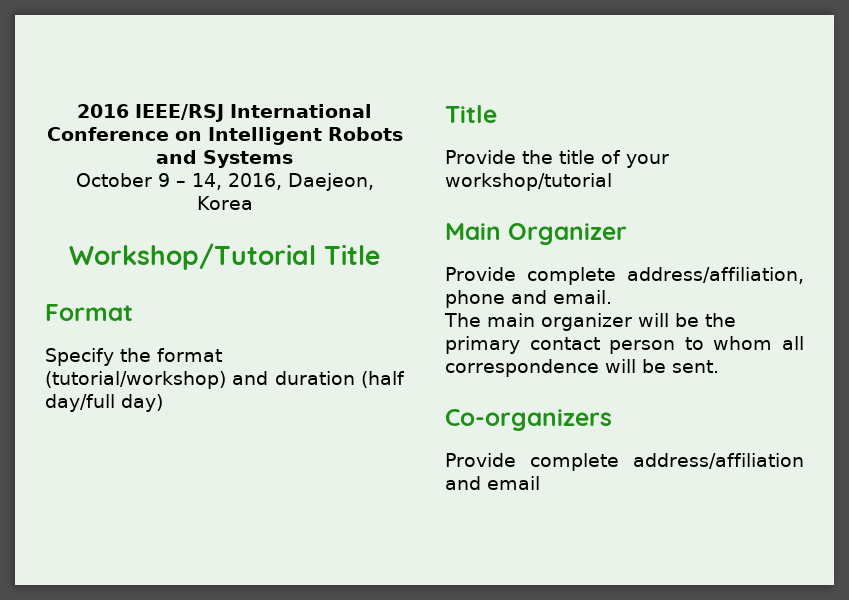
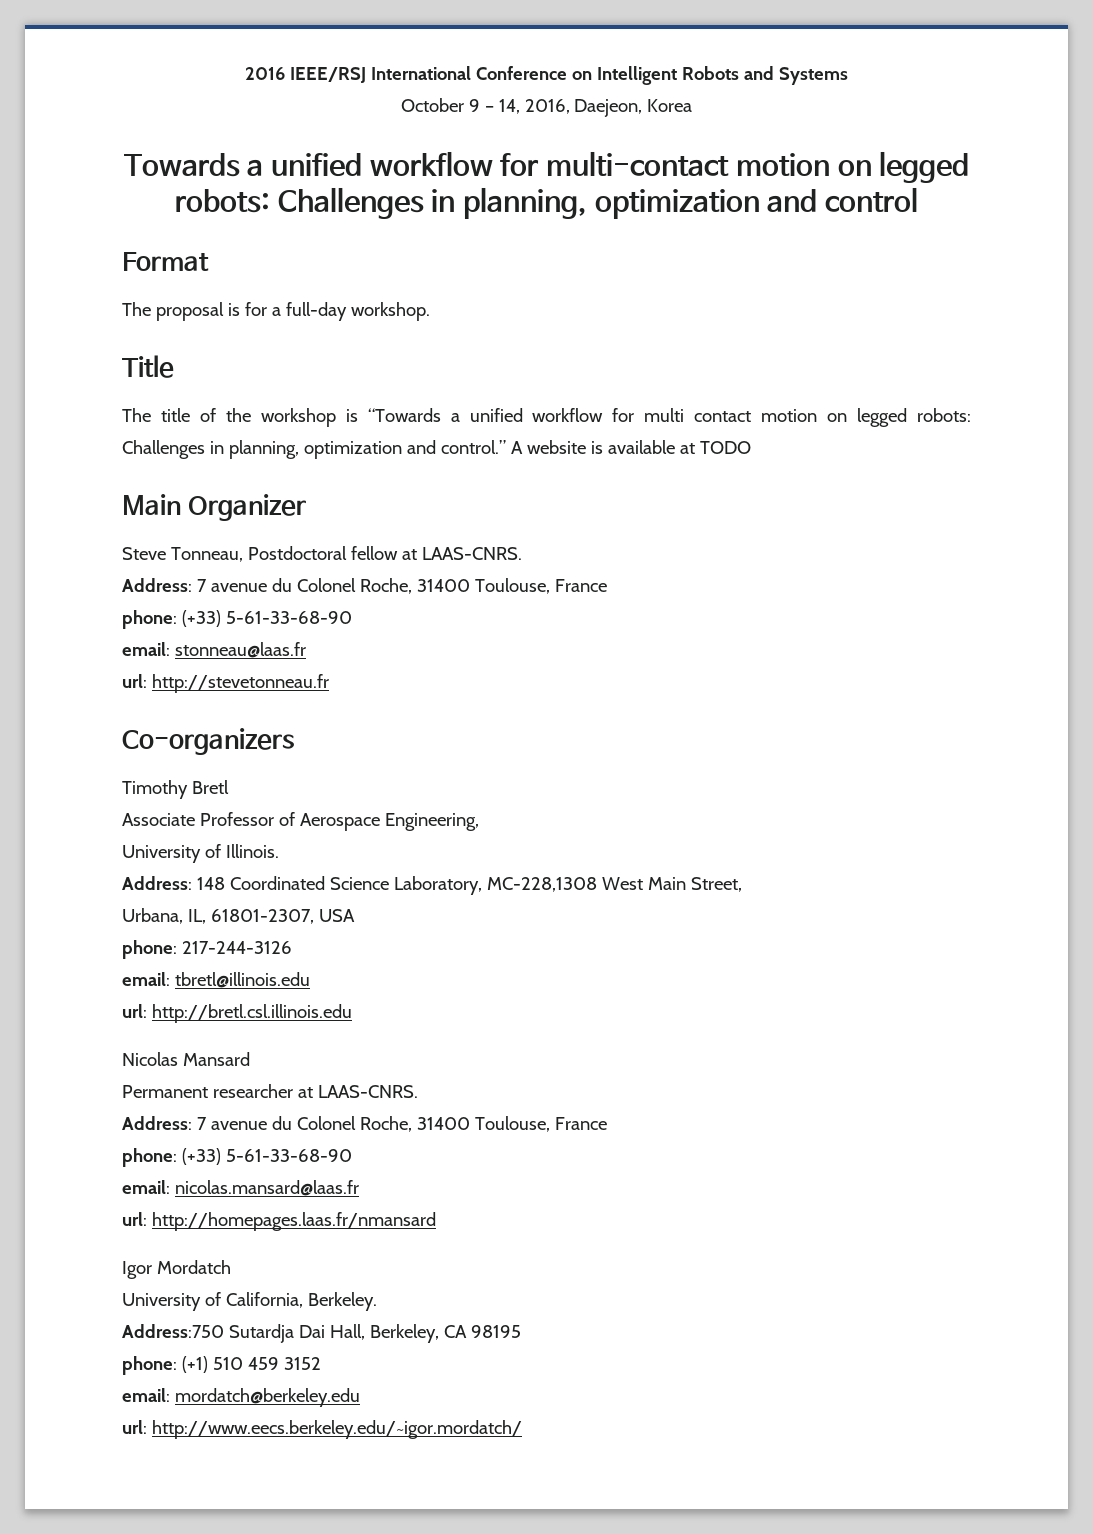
[69,243,380,270] [45,304,133,321] [45,348,222,366] [45,371,405,389] [45,394,163,412] [445,105,497,123] [445,150,669,168] [445,173,612,191] [445,223,627,245] [445,267,804,285] [445,290,612,308] [444,313,736,331] [445,336,804,354] [445,359,719,377] [445,409,612,431] [445,453,804,471] [445,476,540,490] Workshop/Tutorial Title // Format // Specify the format (tutorial/workshop) and duration (half day/full day) // Title // Provide the title of your workshop/tutorial // Main Organizer // Provide complete address/affiliation, phone and email. // The main organizer will be the primary contact person to whom all correspondence will be sent. // Co-organizers // Provide complete address/affiliation and email -> [123,151,970,183] [174,187,919,219] [122,252,209,271] [122,302,430,321] [122,355,174,378] [122,408,971,427] [122,440,751,459] [122,494,306,521] [122,546,522,562] [122,578,607,594] [122,610,352,629] [122,642,306,658] [122,674,329,693] [122,728,294,755] [122,780,229,799] [122,812,479,831] [122,844,279,863] [122,876,742,895] [122,908,355,924] [122,940,292,959] [122,972,310,988] [122,1004,352,1023] [122,1052,250,1066] [122,1084,418,1098] [122,1116,607,1132] [122,1148,352,1167] [122,1180,359,1196] [122,1212,436,1231] [122,1260,231,1279] [122,1292,377,1311] [122,1324,521,1343] [122,1356,321,1375] [122,1388,360,1407] [122,1420,522,1439] Towards a unified workflow for multi-contact motion on legged robots: Challenges in planning, optimization and control // Format // The proposal is for a full-day workshop. // Title // The title of the workshop is “Towards a unified workflow for multi contact motion on legged robots: Challenges in planning, optimization and control.” A website is available at TODO // Main Organizer // Steve Tonneau, Postdoctoral fellow at LAAS-CNRS. // Address: 7 avenue du Colonel Roche, 31400 Toulouse, France // phone: (+33) 5-61-33-68-90 // email: stonneau@laas.fr // url: http://stevetonneau.fr // Co-organizers // Timothy Bretl // Associate Professor of Aerospace Engineering, // University of Illinois. // Address: 148 Coordinated Science Laboratory, MC-228,1308 West Main Street, // Urbana, IL, 61801-2307, USA // phone: 217-244-3126 // email: tbretl@illinois.edu // url: http://bretl.csl.illinois.edu // Nicolas Mansard // Permanent researcher at LAAS-CNRS. // Address: 7 avenue du Colonel Roche, 31400 Toulouse, France // phone: (+33) 5-61-33-68-90 // email: nicolas.mansard@laas.fr // url: http://homepages.laas.fr/nmansard // Igor Mordatch // University of California, Berkeley. // Address:750 Sutardja Dai Hall, Berkeley, CA 98195 // phone: (+1) 510 459 3152 // email: mordatch@berkeley.edu // url: http://www.eecs.berkeley.edu/~igor.mordatch/

